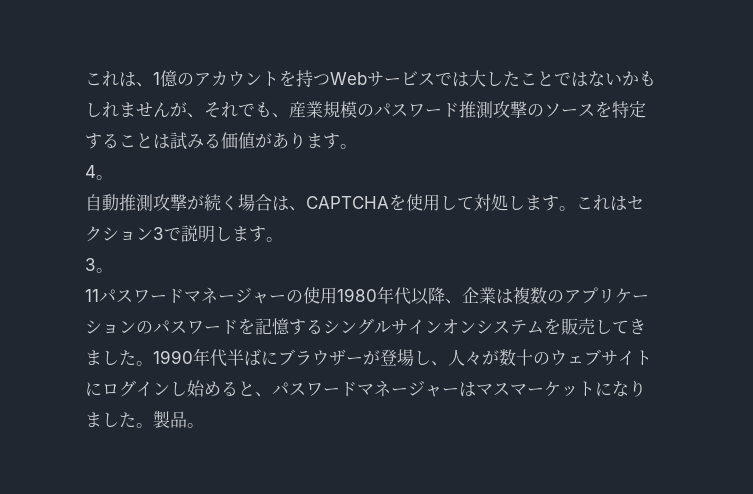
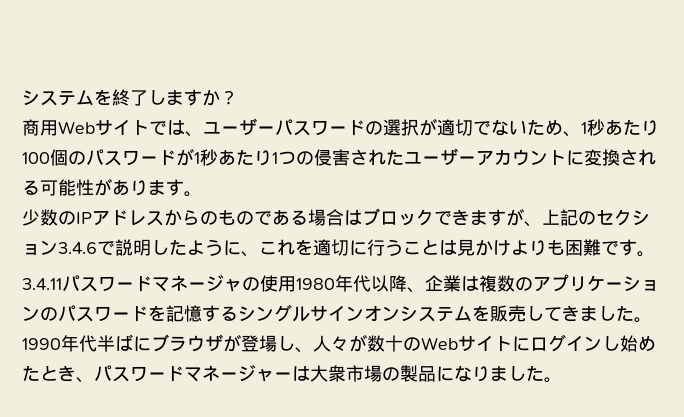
[85,70,656,87] [85,101,646,119] [85,132,357,150] [85,165,113,180] [85,194,627,212] これは、1億のアカウントを持つWebサービスでは大したことではないかもしれませんが、それでも、産業規模のパスワード推測攻撃のソースを特定することは試みる価値があります。 // 4。 // 自動推測攻撃が続く場合は、CAPTCHAを使用して対処します。これは -> [22,89,238,106] [22,118,659,137] [22,148,656,166] [22,178,202,197] [22,208,596,227] システムを終了しますか？ // 商用Webサイトでは、ユーザーパスワードの選択が適切でないため、1秒あたり100個のパスワードが1秒あたり1つの侵害されたユーザーアカウントに変換される可能性があります。 // 少数のIPアドレスからのものである場合はブロックできますが、上記の
[153,227,164,240] 3 -> [58,242,97,254] 3.4.6
[232,226,283,242] [85,258,113,273] [85,287,286,304] ます。 // 3。 // 11パスワードマネージャー -> [169,239,655,257] [22,275,242,292] たように、これを適切に行うことは見かけよりも困難です。 // 3.4.11パスワードマネージャ
[346,356,363,364] ー -> (223, 342) none
[550,349,601,366] ウェブ -> [421,337,458,350] Web
[221,381,255,396] ると -> [22,365,76,382] たとき
[476,381,595,397] マスマーケット -> [310,365,436,382] 大衆市場の製品
[153,410,204,428] 製品。 -> (562, 380) none

